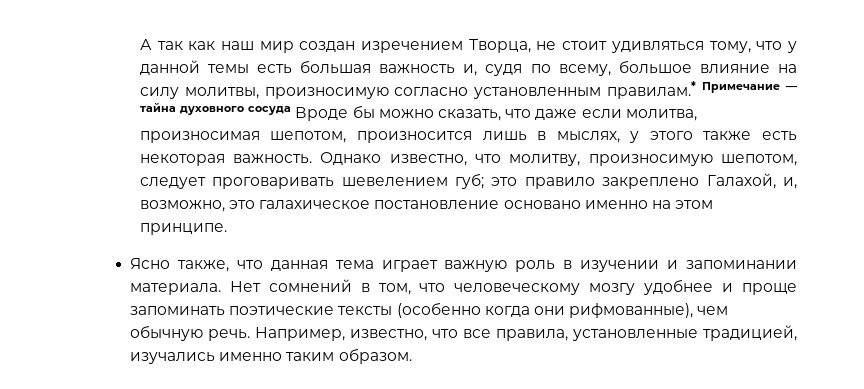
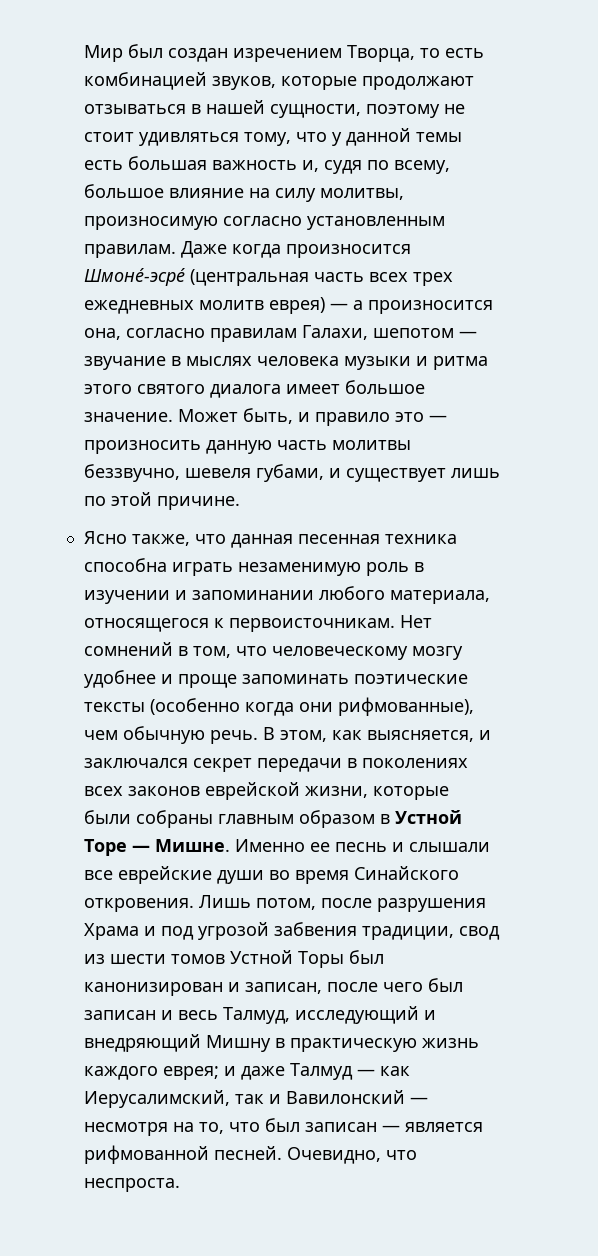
[139,39,531,53] А так как наш мир создан изречением Творца, -> [83,44,484,62] [83,72,474,90] [83,100,440,118] Мир был создан изречением Творца, то есть комбинацией звуков, которые продолжают отзываться в нашей сущности, поэтому
[607,81,797,99] [139,103,697,121] [139,131,797,143] [139,152,797,166] [139,173,797,189] [139,200,714,212] [139,223,227,235] правилам.* Примечание — тайна духовного сосуда Вроде бы можно сказать, что даже если молитва, произносимая шепотом, произносится лишь в мыслях, у этого также есть некоторая важность. Однако известно, что молитву, произносимую шепотом, следует проговаривать шевелением губ; это правило закреплено Галахой, и, возможно, это галахическое постановление основано именно на этом принципе. -> [83,241,411,258] [83,268,453,286] [83,297,493,314] [83,325,477,342] [83,356,488,370] [83,380,425,398] [83,408,447,426] [83,440,411,454] [83,464,500,482] [83,492,240,510] правилам. Даже когда произносится Шмонé-эсрé (центральная часть всех трех ежедневных молитв еврея) — а произносится она, согласно правилам Галахи, шепотом — звучание в мыслях человека музыки и ритма этого святого диалога имеет большое значение. Может быть, и правило это — произносить данную часть молитвы беззвучно, шевеля губами, и существует лишь по этой причине.
[335,260,508,272] тема играет важную -> [297,534,457,544] [83,558,361,576] песенная техника способна играть незаменимую
[129,283,221,295] материала. -> [318,586,490,604] [83,618,395,632] любого материала, относящегося к первоисточникам.
[254,325,797,341] [129,348,412,364] Например, известно, что все правила, установленные традицией, изучались именно таким образом. -> [262,727,491,742] [83,758,468,772] [83,782,449,800] [83,810,462,828] [83,839,490,856] [83,866,459,884] [83,895,486,912] [83,922,500,940] [83,950,384,968] [83,978,463,996] [83,1006,436,1024] [83,1034,479,1052] [83,1063,410,1080] [83,1090,428,1108] [83,1118,483,1136] [83,1145,417,1164] [83,1178,180,1192] В этом, как выясняется, и заключался секрет передачи в поколениях всех законов еврейской жизни, которые были собраны главным образом в Устной Торе — Мишне. Именно ее песнь и слышали все еврейские души во время Синайского откровения. Лишь потом, после разрушения Храма и под угрозой забвения традиции, свод из шести томов Устной Торы был канонизирован и записан, после чего был записан и весь Талмуд, исследующий и внедряющий Мишну в практическую жизнь каждого еврея; и даже Талмуд — как Иерусалимский, так и Вавилонский — несмотря на то, что был записан — является рифмованной песней. Очевидно, что неспроста.

